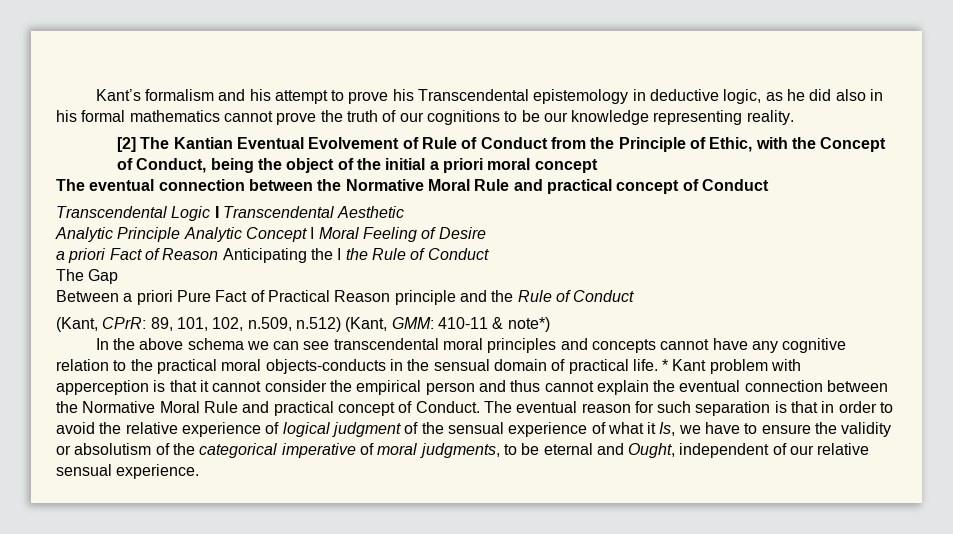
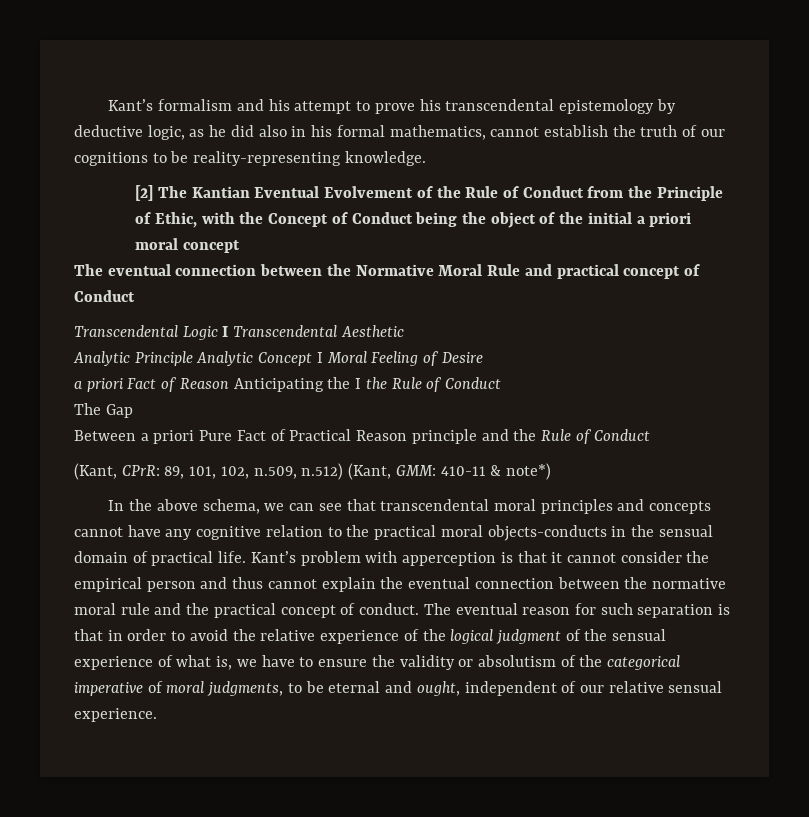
[418,89,646,104] Transcendental epistemology in -> [445,99,676,114] transcendental epistemology by
[129,110,317,125] mathematics cannot prove -> [389,125,608,140] mathematics, cannot establish
[543,110,794,125] our knowledge representing reality. -> [193,151,426,166] reality-representing knowledge.
(419, 143) none -> [436,186,461,198] the
[136,158,207,173] Conduct, -> [351,212,413,224] Conduct
[187,338,244,350] schema -> [202,499,260,514] schema,
(330, 345) none -> [346,499,376,511] that
[662,359,707,371] * Kant -> [250,551,296,563] Kant’s
[82,401,480,416] Normative Moral Rule and practical concept of Conduct. -> [651,578,726,589] [74,603,420,618] normative moral rule and the practical concept of conduct.
(280, 428) none -> [422,629,446,641] the
[647,422,676,436] it Is, -> [216,656,233,670] is,
[628,443,676,458] Ought, -> [416,681,460,696] ought,

